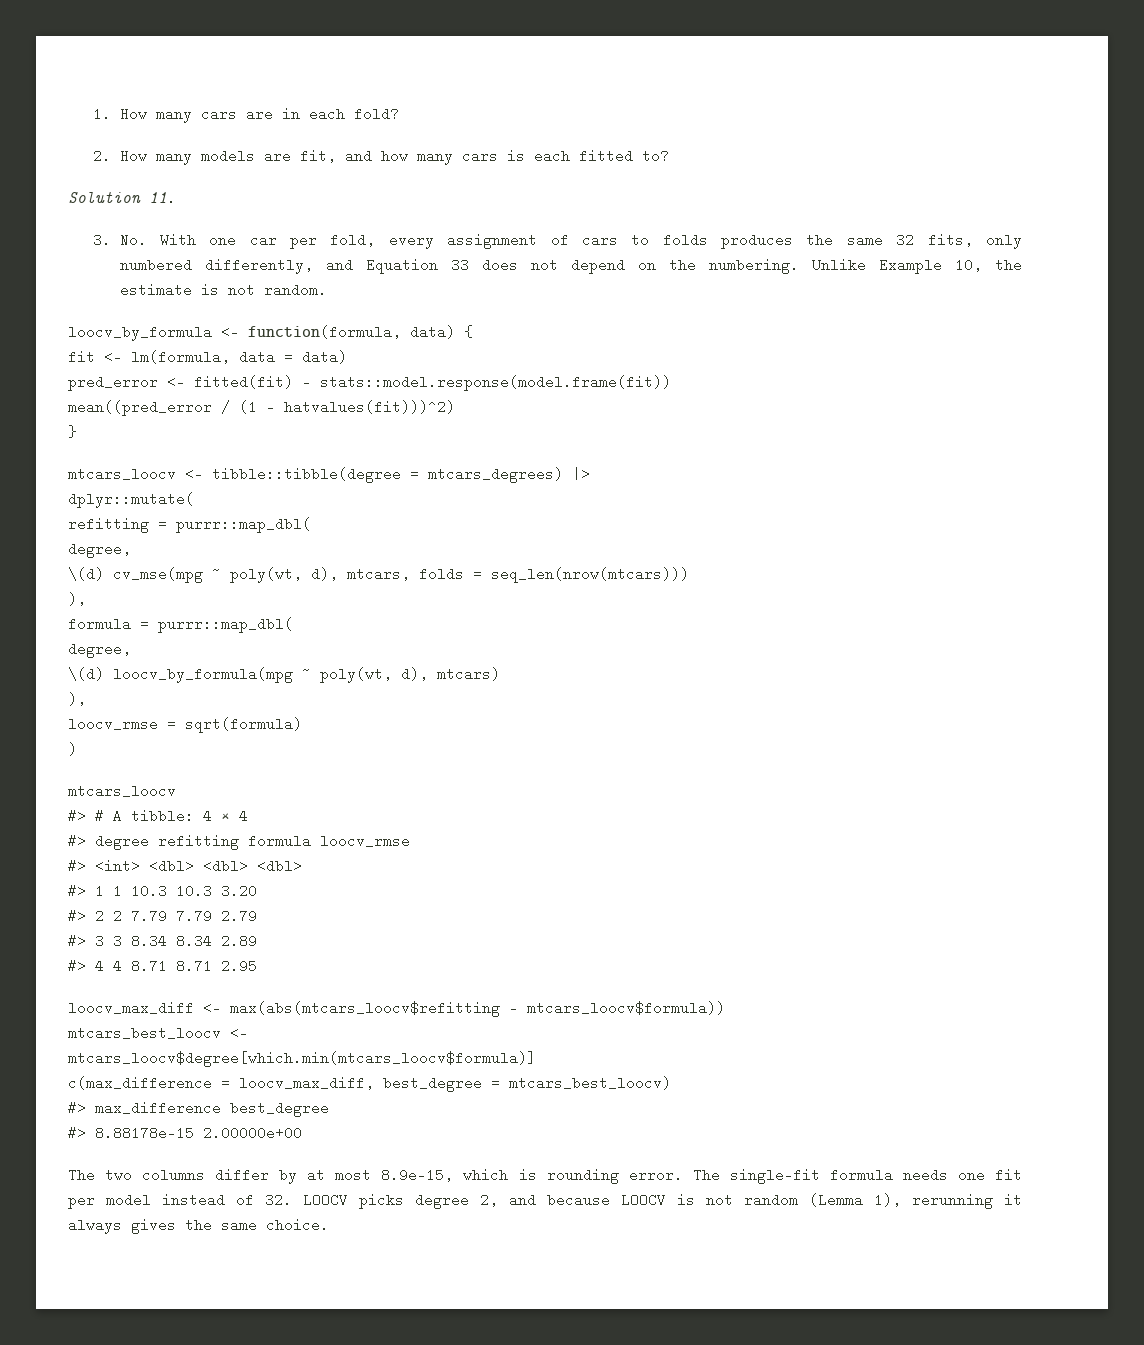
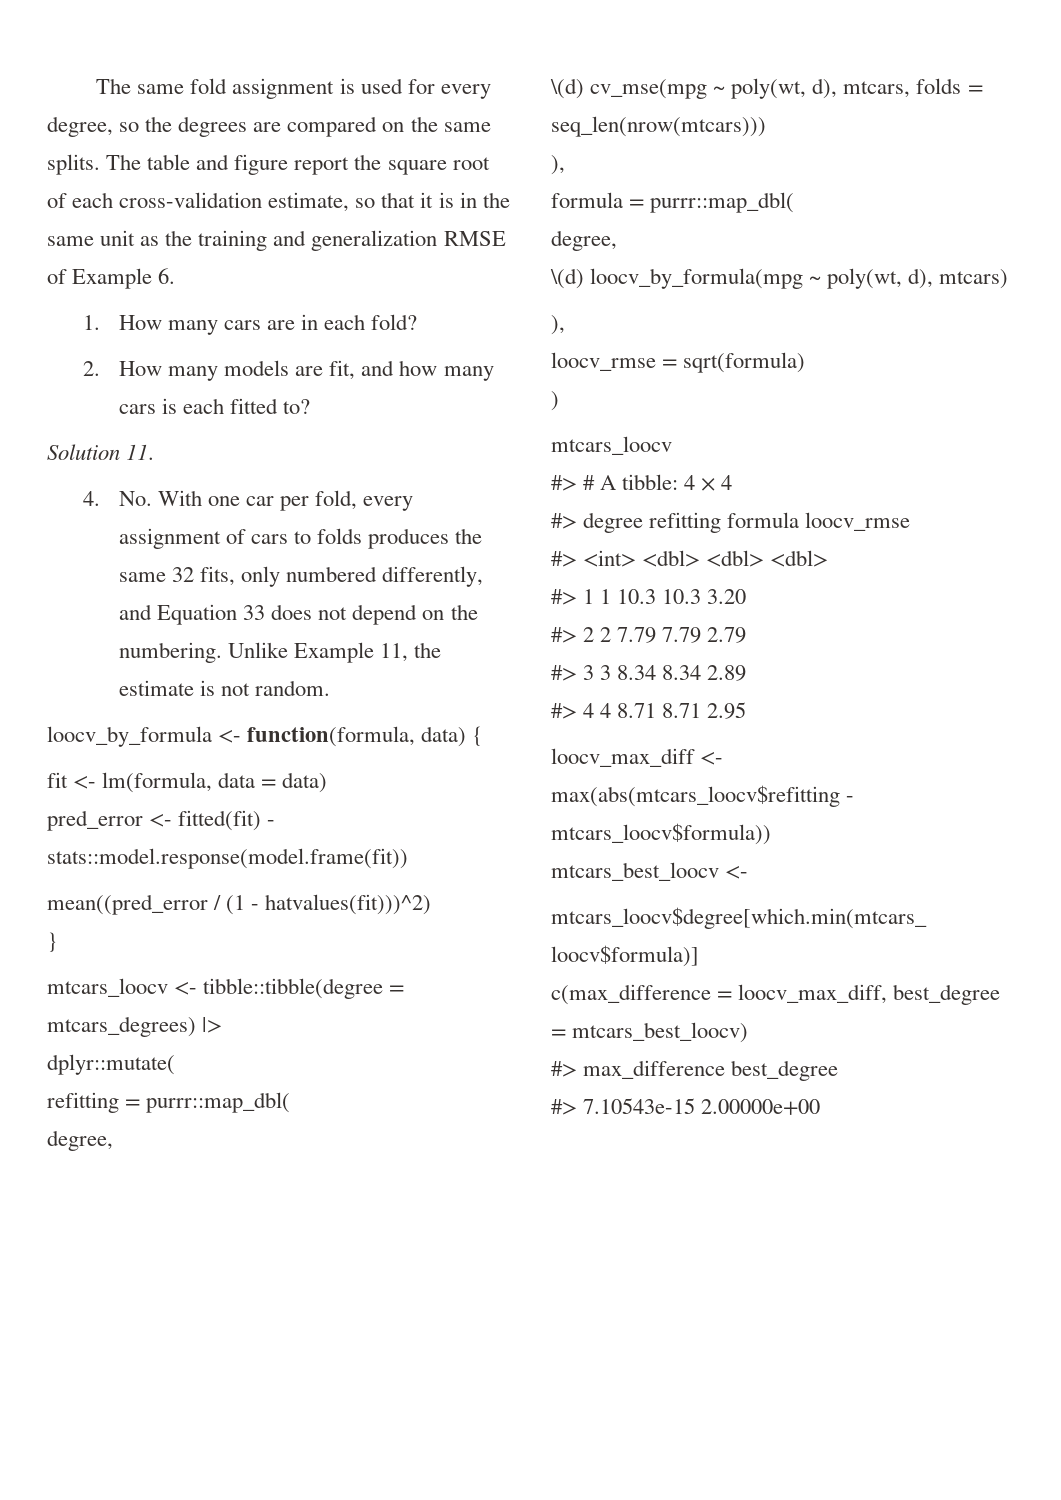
(93, 114) none -> [96,78,491,99] [47,116,491,137] [47,154,490,175] [47,192,510,212] [47,230,506,251] [47,268,176,289] The same fold assignment is used for every degree, so the degrees are compared on the same splits. The table and figure report the square root of each cross-validation estimate, so that it is in the same unit as the training and generalization RMSE of Example 6. //
[93,233,112,247] 3. -> [83,491,101,506] 4.
[954,258,982,272] 10, -> [380,643,409,662] 11,
[95,1126,194,1140] 8.88178e-15 -> [583,1098,696,1114] 7.10543e-15
[68,1168,1022,1184] [68,1193,1022,1209] [68,1218,329,1234] // The two columns differ by at most 8.9e-15, which is rounding error. The single-fit formula needs one fit per model instead of 32. LOOCV picks degree 2, and because LOOCV is not random (Lemma 1), rerunning it always gives the same choice. -> (821, 1107) none

